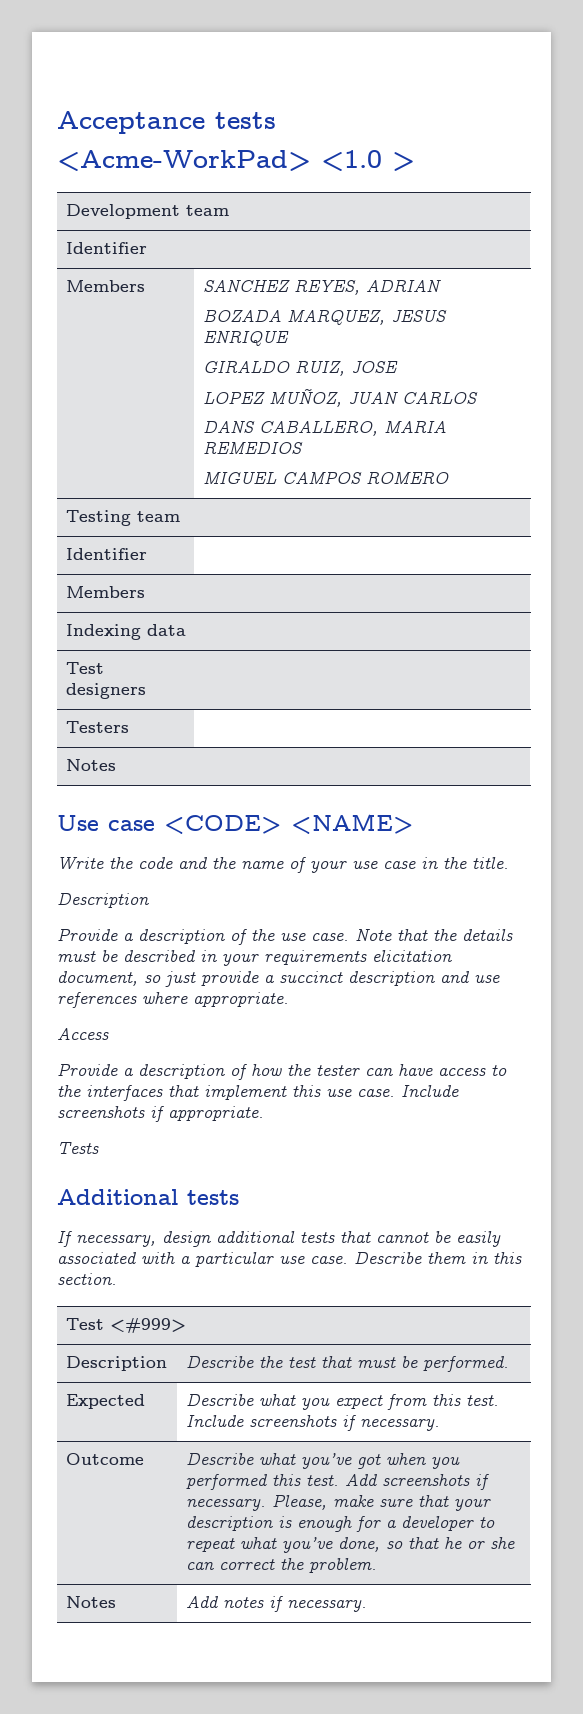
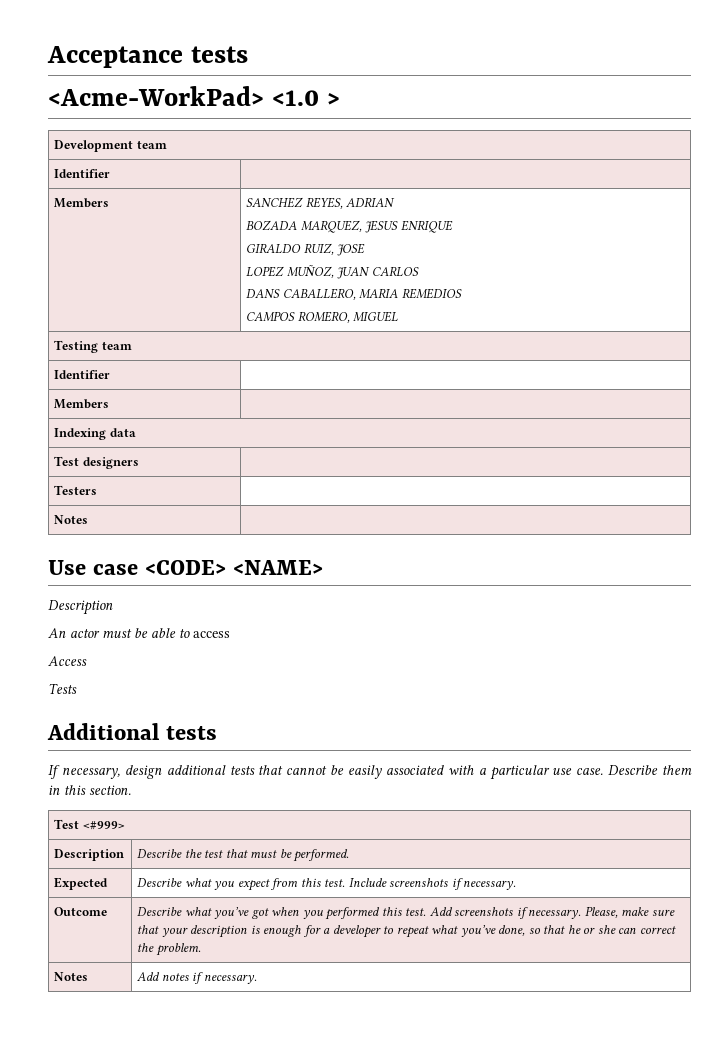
(304, 447) none -> [246,311,350,323] CAMPOS ROMERO,
[282,471,450,484] CAMPOS ROMERO -> (399, 316) none
[57,856,509,873] [57,892,149,908] [57,928,513,945] [57,950,452,966] [57,971,500,987] [57,992,289,1008] [57,1028,109,1040] [57,1063,507,1080] [57,1085,459,1101] [57,1106,264,1122] Write the code and the name of your use case in the title. // Description // Provide a description of the use case. Note that the details must be described in your requirements elicitation document, so just provide a succinct description and use references where appropriate. // Access // Provide a description of how the tester can have access to the interfaces that implement this use case. Include screenshots if appropriate. -> [48,600,113,615] [48,628,230,638] [48,656,87,666] Description // An actor must be able to access // Access

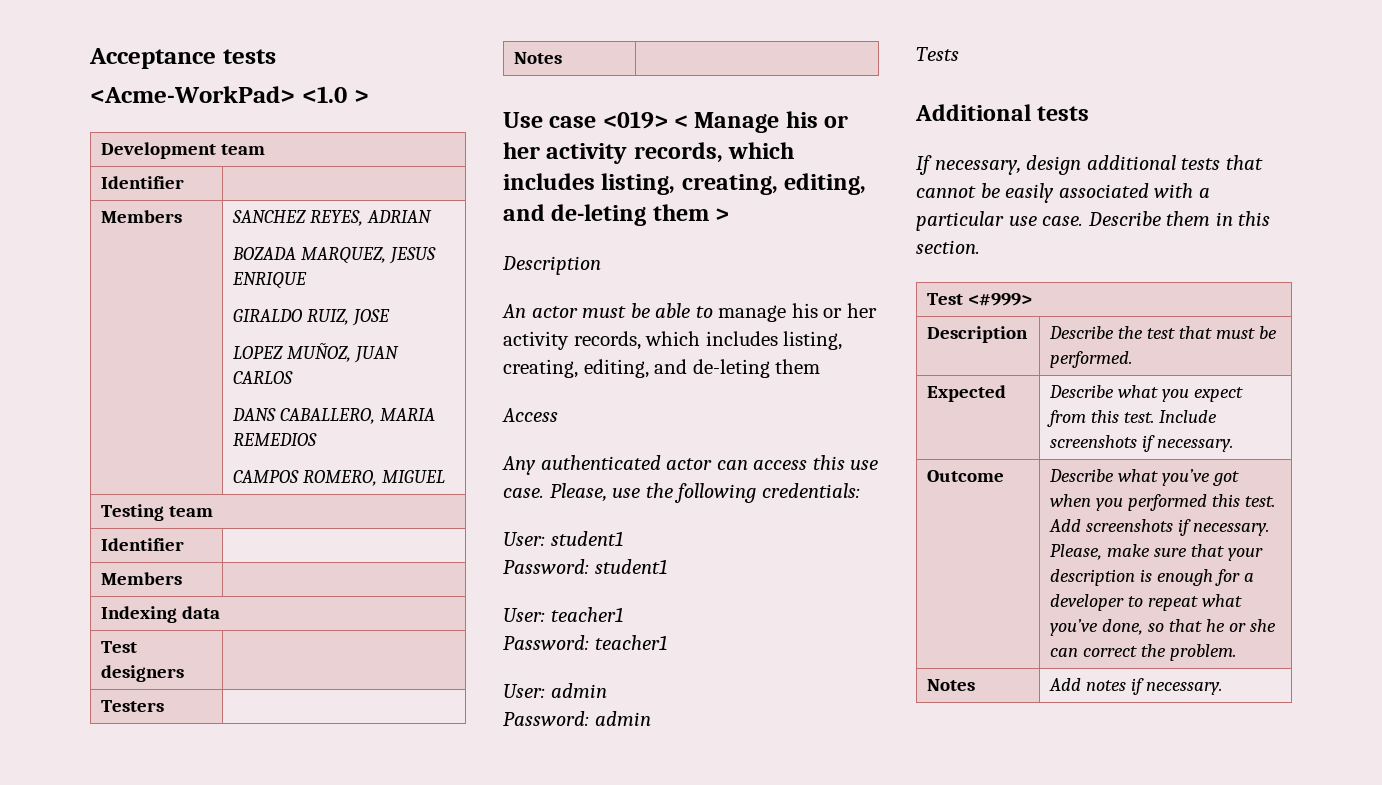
[145,560,324,575] <CODE> <NAME> -> [602,111,849,133] [503,142,795,164] [503,173,867,195] [503,204,730,226] <019> < Manage his or her activity records, which includes listing, creating, editing, and de-leting them >
[193,631,230,638] [48,656,87,666] access // Access -> [718,303,877,322] [503,331,843,350] [503,359,821,378] [502,408,558,422] [502,455,879,475] [503,483,860,503] [503,531,623,546] [503,559,667,574] [503,607,623,622] [503,635,667,650] [503,683,607,698] [503,711,651,726] manage his or her activity records, which includes listing, creating, editing, and de-leting them // Access // Any authenticated actor can access this use case. Please, use the following credentials: // User: student1 // Password: student1 // User: teacher1 // Password: teacher1 // User: admin // Password: admin

